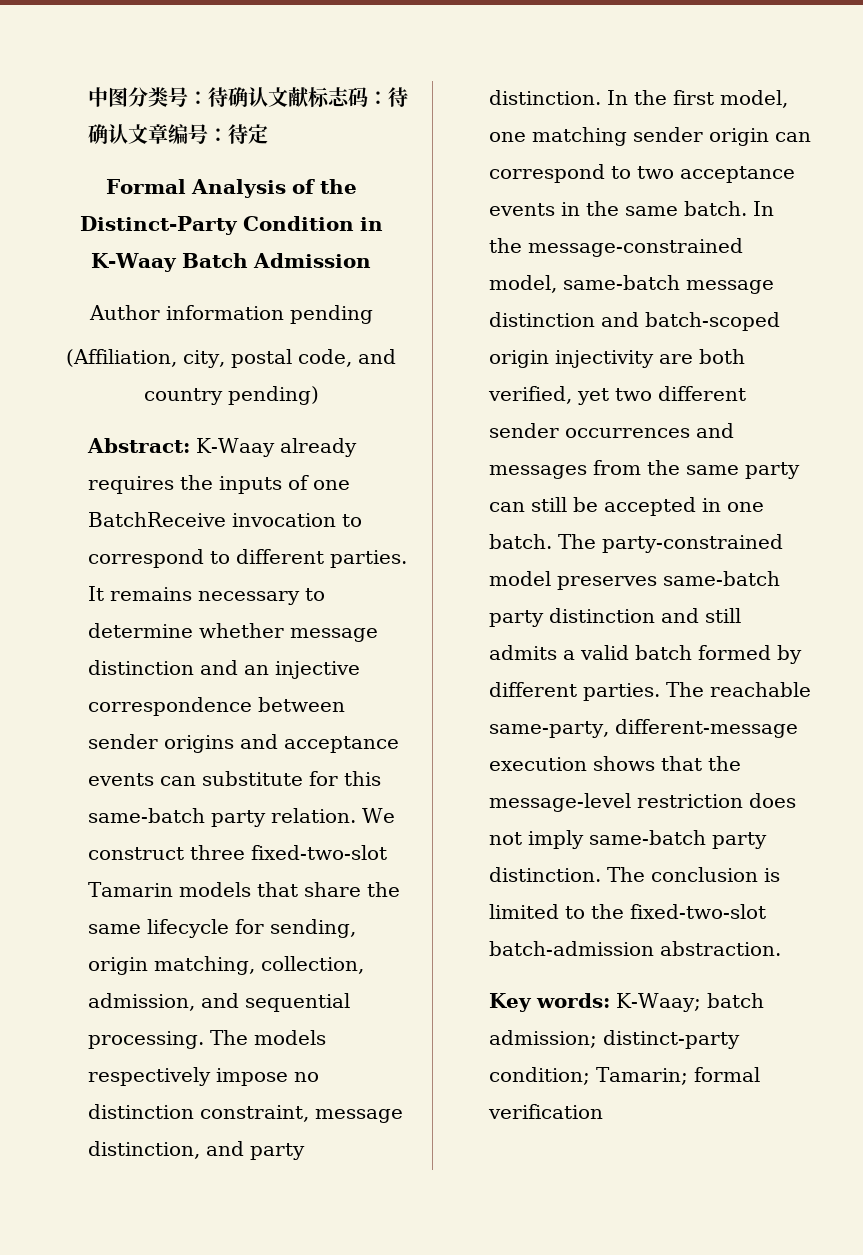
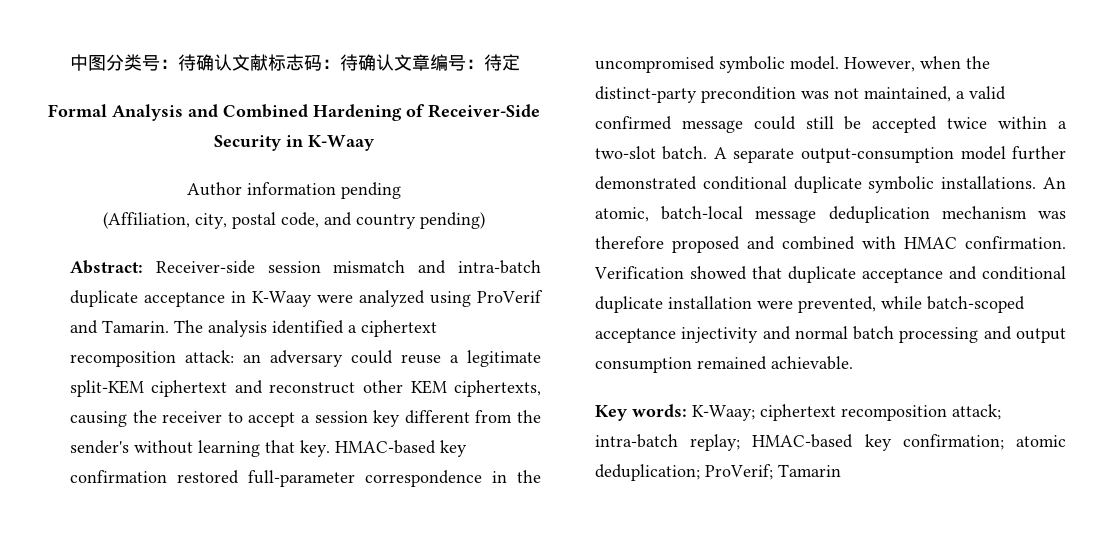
[291,179,357,194] [79,216,383,235] [91,253,371,272] of the Distinct-Party Condition in K-Waay Batch Admission -> [188,104,540,121] [214,135,374,151] and Combined Hardening of Receiver-Side Security in K-Waay
[195,438,357,457] [87,475,350,494] [87,512,362,527] [87,549,407,568] [87,586,325,605] [87,623,378,642] [87,660,360,679] [87,697,345,716] [87,734,399,753] [87,771,381,786] [87,808,395,827] [87,845,387,860] [87,882,400,897] [87,919,356,938] [87,956,364,975] [87,993,350,1012] [87,1030,326,1049] [87,1067,319,1086] [87,1104,403,1123] [87,1141,305,1160] [488,90,788,108] [488,127,811,146] [488,164,795,183] [488,201,774,216] [488,238,743,257] [488,275,774,294] [488,312,780,331] [488,349,745,368] [487,386,746,405] [488,423,734,438] [488,460,800,479] [488,497,764,516] [488,534,783,553] [488,571,780,590] [488,608,741,627] [488,645,802,664] [488,682,811,701] [488,719,798,738] [488,756,741,771] [488,793,796,812] [488,830,767,849] [488,867,780,882] [488,904,766,919] [488,941,781,956] [488,993,764,1012] [488,1030,740,1049] [488,1067,760,1085] [487,1104,603,1119] K-Waay already requires the inputs of one BatchReceive invocation to correspond to different parties. It remains necessary to determine whether message distinction and an injective correspondence between sender origins and acceptance events can substitute for this same-batch party relation. We construct three fixed-two-slot Tamarin models that share the same lifecycle for sending, origin matching, collection, admission, and sequential processing. The models respectively impose no distinction constraint, message distinction, and party distinction. In the first model, one matching sender origin can correspond to two acceptance events in the same batch. In the message-constrained model, same-batch message distinction and batch-scoped origin injectivity are both verified, yet two different sender occurrences and messages from the same party can still be accepted in one batch. The party-constrained model preserves same-batch party distinction and still admits a valid batch formed by different parties. The reachable same-party, different-message execution shows that the message-level restriction does not imply same-batch party distinction. The conclusion is limited to the fixed-two-slot batch-admission abstraction. // Key words: K-Waay; batch admission; distinct-party condition; Tamarin; formal verification -> [155,260,541,274] [69,290,543,307] [69,320,437,337] [69,350,542,367] [69,380,541,397] [69,410,542,427] [69,440,467,457] [69,470,541,487] [594,56,990,73] [594,86,1006,103] [594,116,1067,133] [594,146,1066,163] [594,176,1066,193] [594,206,1066,223] [594,236,1066,253] [593,266,1066,283] [594,296,1025,313] [594,326,1066,343] [594,356,853,373] [594,404,1001,421] [594,434,1066,451] [594,464,841,481] Receiver-side session mismatch and intra-batch duplicate acceptance in K-Waay were analyzed using ProVerif and Tamarin. The analysis identified a ciphertext recomposition attack: an adversary could reuse a legitimate split-KEM ciphertext and reconstruct other KEM ciphertexts, causing the receiver to accept a session key different from the sender's without learning that key. HMAC-based key confirmation restored full-parameter correspondence in the uncompromised symbolic model. However, when the distinct-party precondition was not maintained, a valid confirmed message could still be accepted twice within a two-slot batch. A separate output-consumption model further demonstrated conditional duplicate symbolic installations. An atomic, batch-local message deduplication mechanism was therefore proposed and combined with HMAC confirmation. Verification showed that duplicate acceptance and conditional duplicate installation were prevented, while batch-scoped acceptance injectivity and normal batch processing and output consumption remained achievable. // Key words: K-Waay; ciphertext recomposition attack; intra-batch replay; HMAC-based key confirmation; atomic deduplication; ProVerif; Tamarin

